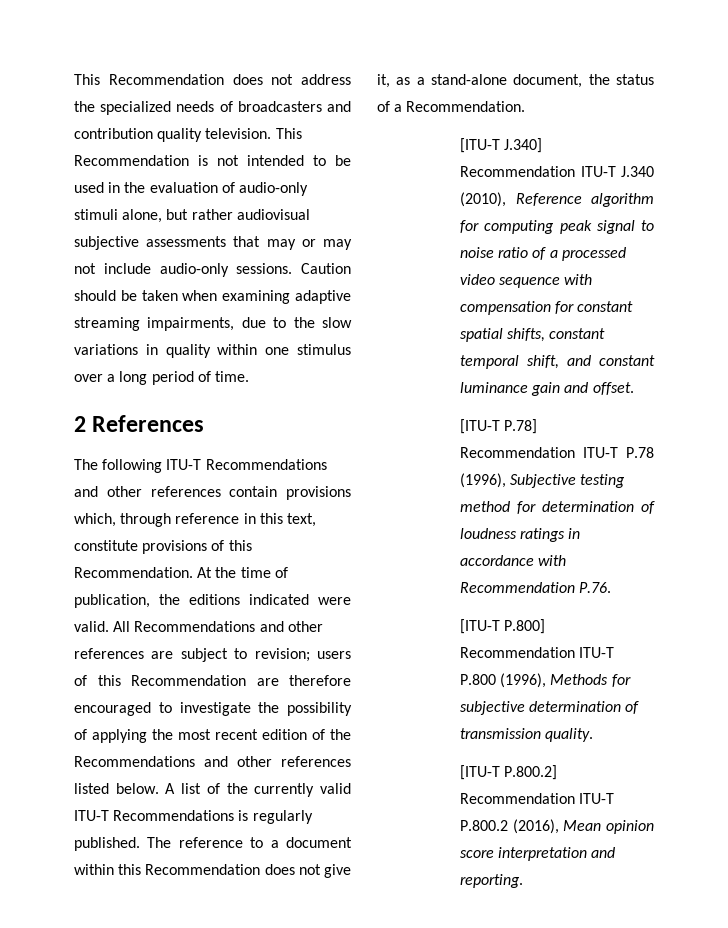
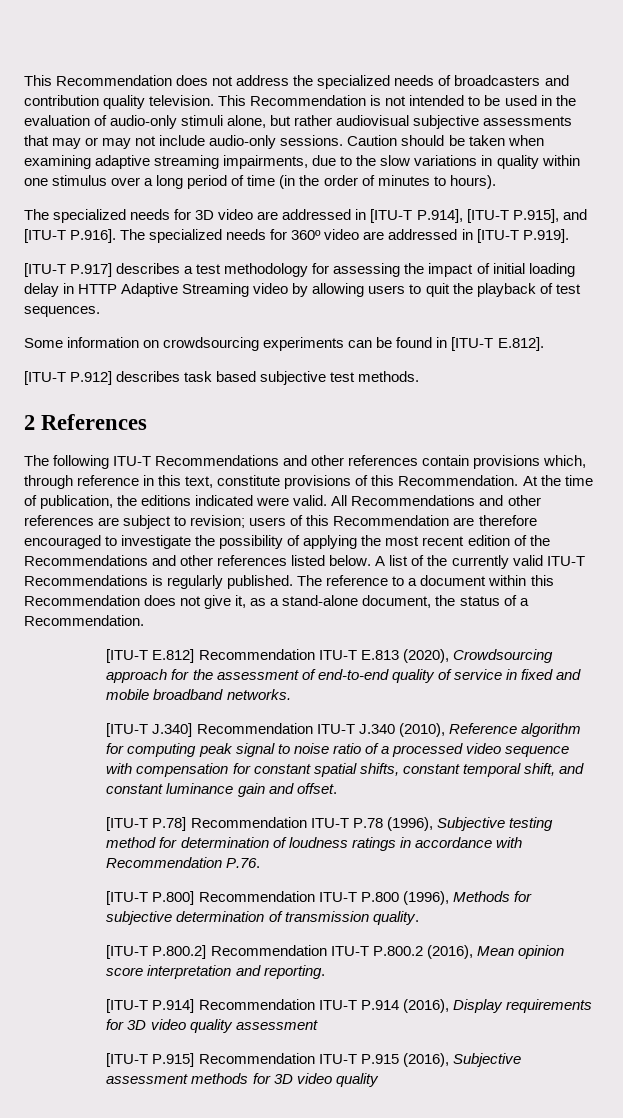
[214,371,249,382] time. -> [247,175,496,189] [24,209,587,223] [24,229,569,243] [24,263,575,277] [24,283,581,297] [24,306,100,317] [24,337,544,351] [24,371,420,385] time (in the order of minutes to hours). // The specialized needs for 3D video are addressed in [ITU-T P.914], [ITU-T P.915], and [ITU-T P.916]. The specialized needs for 360º video are addressed in [ITU-T P.919]. // [ITU-T P.917] describes a test methodology for assessing the impact of initial loading delay in HTTP Adaptive Streaming video by allowing users to quit the playback of test sequences. // Some information on crowdsourcing experiments can be found in [ITU-T E.812]. // [ITU-T P.912] describes task based subjective test methods.
(526, 106) none -> [106,649,553,663] [106,669,581,683] [106,689,291,700] // [ITU-T E.812] Recommendation ITU-T E.813 (2020), Crowdsourcing approach for the assessment of end-to-end quality of service in fixed and mobile broadband networks.
(524, 881) none -> [106,999,592,1013] [106,1019,318,1033] [106,1053,521,1067] [106,1073,379,1087] // [ITU-T P.914] Recommendation ITU-T P.914 (2016), Display requirements for 3D video quality assessment // [ITU-T P.915] Recommendation ITU-T P.915 (2016), Subjective assessment methods for 3D video quality

